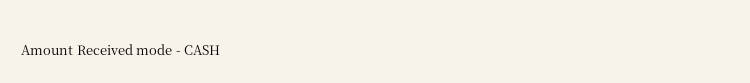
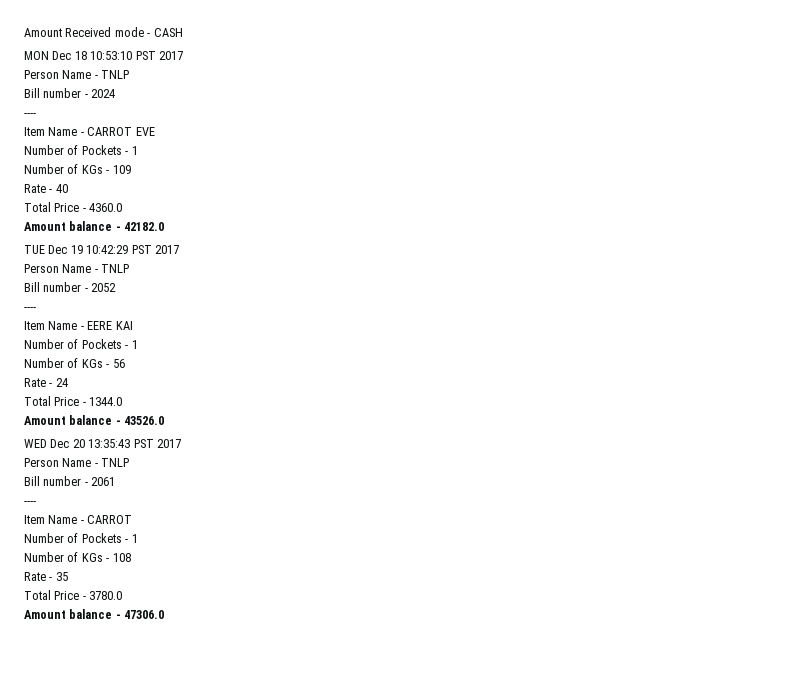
(221, 50) none -> [24,51,183,60] [24,70,130,79] [24,88,116,98] [24,113,36,117] [24,127,155,136] [24,145,138,155] [24,164,131,174] [24,184,68,193] [24,202,123,212] [24,221,165,231] [24,245,179,254] [24,264,130,273] [24,282,117,292] [24,307,36,311] [24,321,133,330] [24,339,138,349] [24,358,125,368] [24,378,68,387] [24,396,123,406] [24,415,165,425] [24,439,181,448] [24,458,130,467] [24,476,116,486] [24,501,36,505] [24,515,133,524] [24,533,138,543] [24,552,131,562] [24,572,68,581] [24,590,123,600] [24,609,165,619] // MON Dec 18 10:53:10 PST 2017 // Person Name - TNLP // Bill number - 2024 // ---- // Item Name - CARROT EVE // Number of Pockets - 1 // Number of KGs - 109 // Rate - 40 // Total Price - 4360.0 // Amount balance - 42182.0 // TUE Dec 19 10:42:29 PST 2017 // Person Name - TNLP // Bill number - 2052 // ---- // Item Name - EERE KAI // Number of Pockets - 1 // Number of KGs - 56 // Rate - 24 // Total Price - 1344.0 // Amount balance - 43526.0 // WED Dec 20 13:35:43 PST 2017 // Person Name - TNLP // Bill number - 2061 // ---- // Item Name - CARROT // Number of Pockets - 1 // Number of KGs - 108 // Rate - 35 // Total Price - 3780.0 // Amount balance - 47306.0

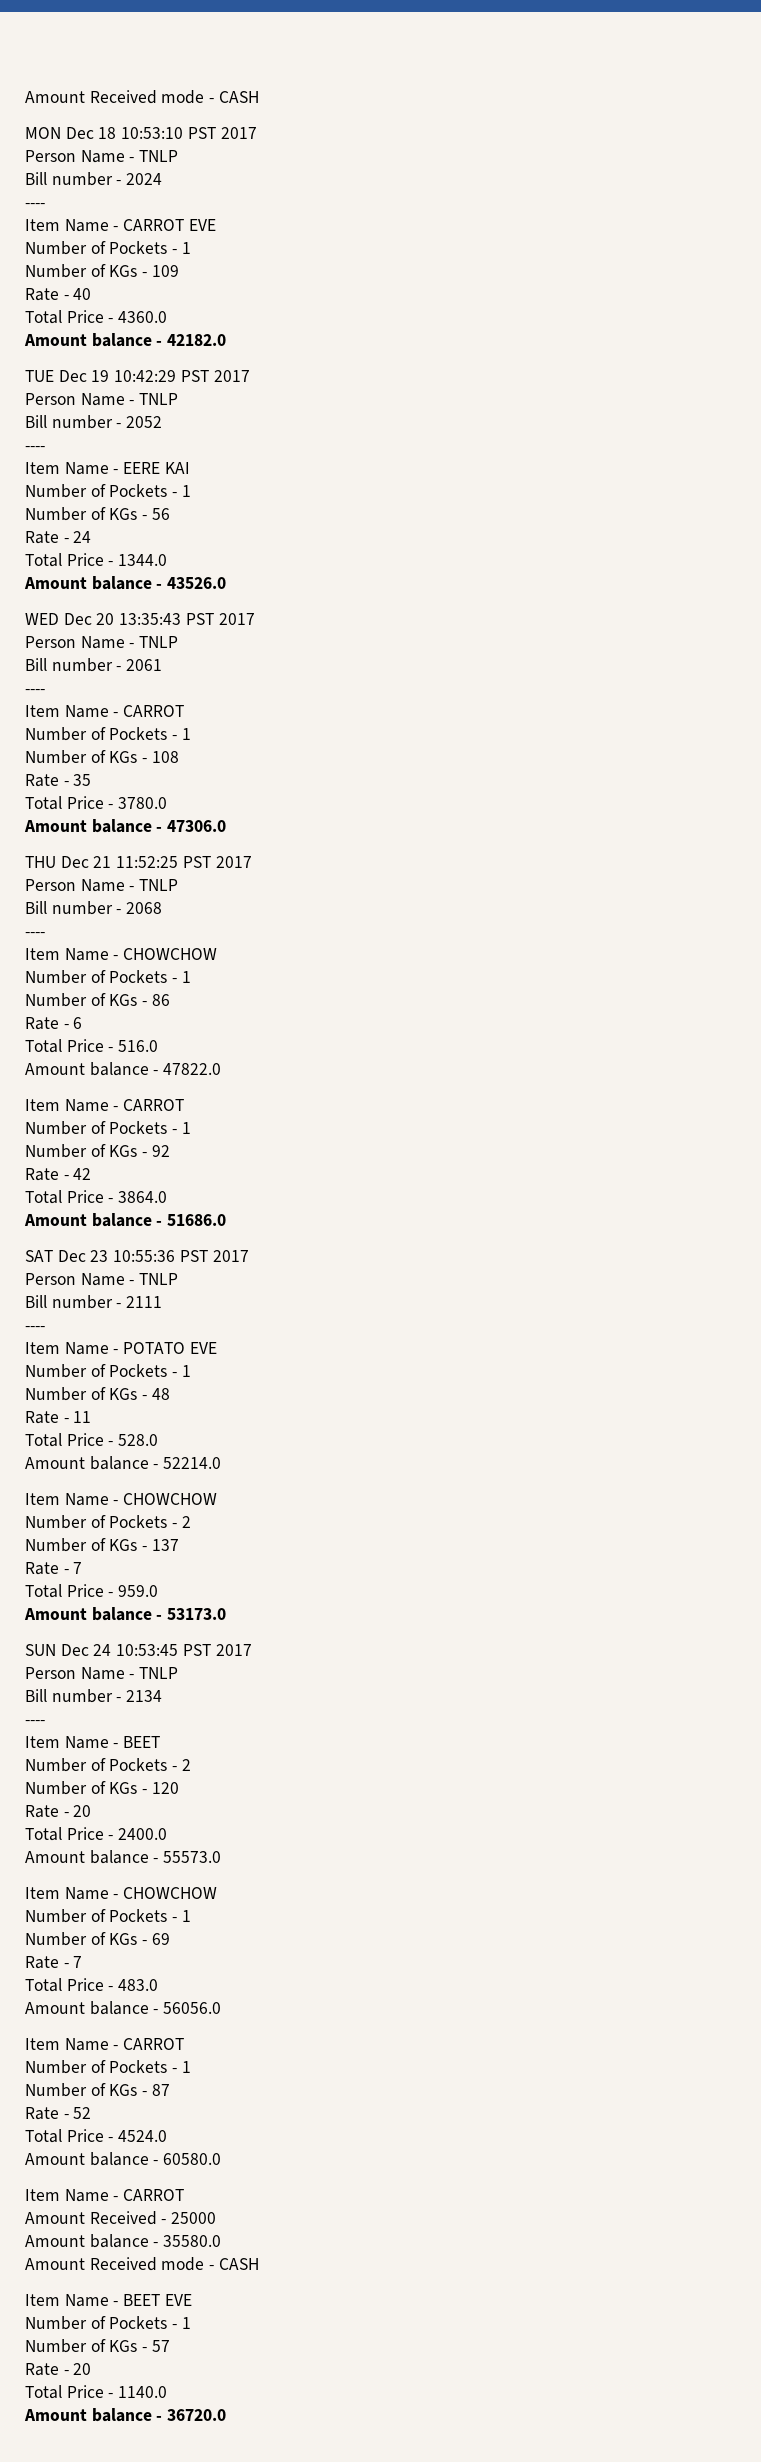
(165, 614) none -> [25,856,252,868] [25,879,179,892] [25,901,163,915] [25,932,45,937] [25,948,218,961] [25,970,191,984] [25,993,170,1007] [25,1017,83,1030] [25,1039,159,1053] [25,1062,222,1076] [25,1099,185,1112] [25,1121,191,1135] [25,1144,170,1158] [25,1168,92,1181] [25,1190,168,1204] [24,1213,227,1227] [25,1250,249,1262] [25,1273,179,1286] [25,1295,163,1309] [25,1326,45,1331] [25,1342,217,1355] [25,1364,191,1378] [25,1387,170,1401] [25,1411,92,1424] [25,1433,159,1447] [25,1456,222,1470] [25,1493,218,1506] [25,1515,191,1529] [25,1538,179,1552] [25,1562,83,1575] [25,1584,159,1598] [24,1607,227,1621] [25,1644,252,1656] [25,1667,179,1680] [25,1689,163,1703] [25,1720,45,1725] [25,1736,161,1749] [25,1758,191,1772] [25,1781,179,1795] [25,1805,92,1818] [25,1827,168,1841] [25,1850,222,1864] [25,1887,218,1900] [25,1909,191,1923] [25,1932,170,1946] [25,1956,83,1969] [25,1978,159,1992] [25,2001,222,2015] [25,2038,185,2051] [25,2060,191,2074] [25,2083,170,2097] [25,2107,92,2120] [25,2129,168,2143] [25,2152,222,2166] [25,2189,185,2202] [25,2211,217,2225] [25,2234,222,2248] [25,2257,259,2271] [25,2294,192,2307] [25,2316,191,2330] [25,2339,170,2353] [25,2363,92,2376] [25,2385,168,2399] [24,2408,227,2422] // THU Dec 21 11:52:25 PST 2017 // Person Name - TNLP // Bill number - 2068 // ---- // Item Name - CHOWCHOW // Number of Pockets - 1 // Number of KGs - 86 // Rate - 6 // Total Price - 516.0 // Amount balance - 47822.0 // Item Name - CARROT // Number of Pockets - 1 // Number of KGs - 92 // Rate - 42 // Total Price - 3864.0 // Amount balance - 51686.0 // SAT Dec 23 10:55:36 PST 2017 // Person Name - TNLP // Bill number - 2111 // ---- // Item Name - POTATO EVE // Number of Pockets - 1 // Number of KGs - 48 // Rate - 11 // Total Price - 528.0 // Amount balance - 52214.0 // Item Name - CHOWCHOW // Number of Pockets - 2 // Number of KGs - 137 // Rate - 7 // Total Price - 959.0 // Amount balance - 53173.0 // SUN Dec 24 10:53:45 PST 2017 // Person Name - TNLP // Bill number - 2134 // ---- // Item Name - BEET // Number of Pockets - 2 // Number of KGs - 120 // Rate - 20 // Total Price - 2400.0 // Amount balance - 55573.0 // Item Name - CHOWCHOW // Number of Pockets - 1 // Number of KGs - 69 // Rate - 7 // Total Price - 483.0 // Amount balance - 56056.0 // Item Name - CARROT // Number of Pockets - 1 // Number of KGs - 87 // Rate - 52 // Total Price - 4524.0 // Amount balance - 60580.0 // Item Name - CARROT // Amount Received - 25000 // Amount balance - 35580.0 // Amount Received mode - CASH // Item Name - BEET EVE // Number of Pockets - 1 // Number of KGs - 57 // Rate - 20 // Total Price - 1140.0 // Amount balance - 36720.0

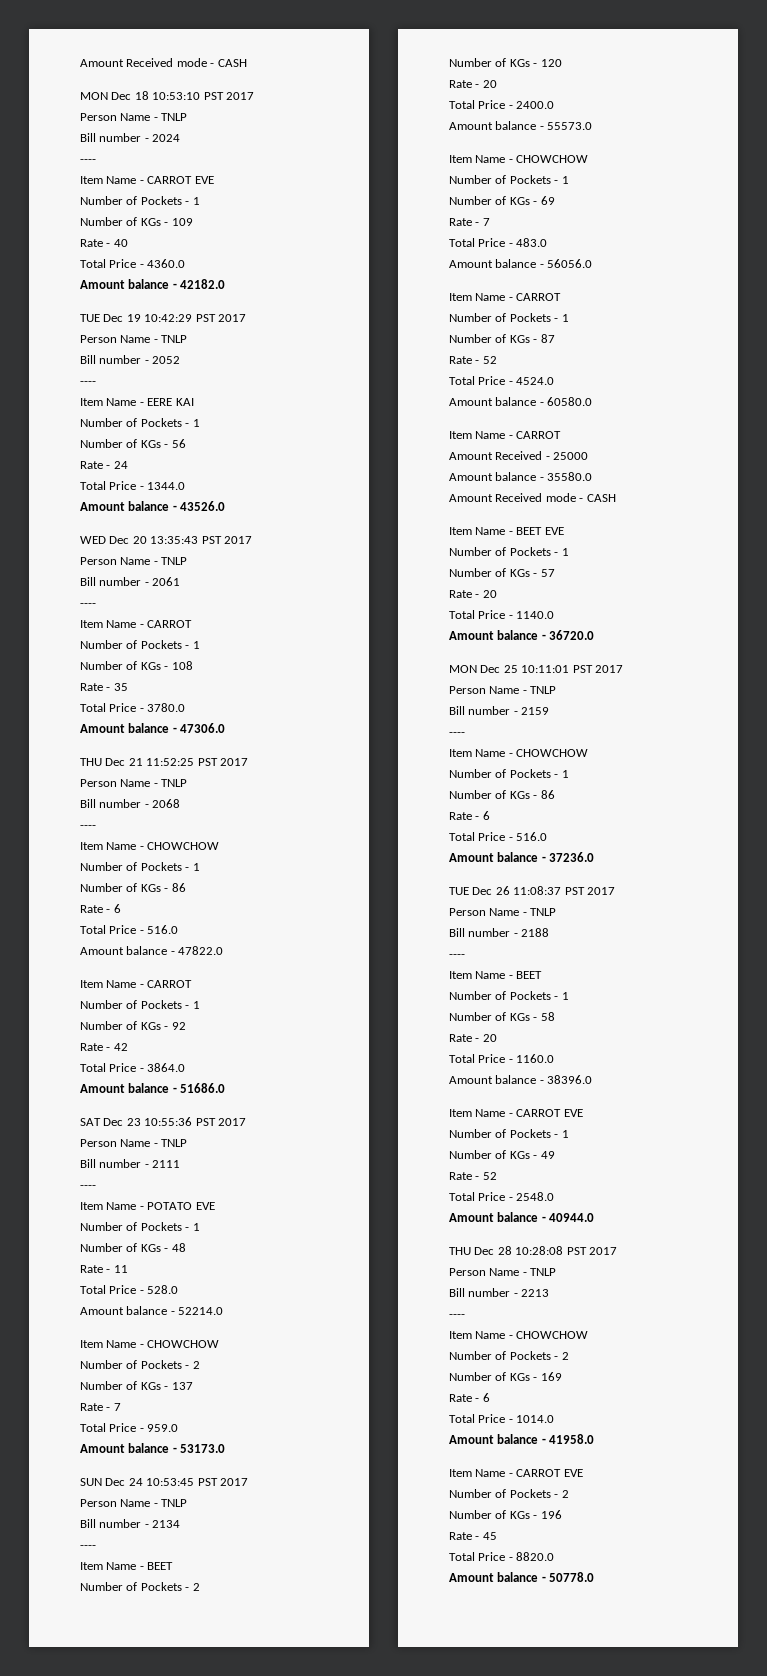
(227, 2415) none -> [449,665,623,673] [449,686,557,694] [449,706,550,715] [449,732,465,736] [449,749,589,757] [449,769,569,778] [449,790,555,799] [449,811,490,820] [449,832,548,841] [449,852,595,862] [449,886,615,895] [449,908,557,916] [449,928,550,937] [449,954,465,958] [449,971,543,979] [449,991,569,1000] [449,1012,555,1021] [449,1034,497,1042] [449,1054,555,1063] [449,1075,593,1084] [449,1109,583,1117] [449,1129,569,1138] [449,1150,555,1159] [449,1172,497,1180] [449,1192,555,1201] [449,1212,595,1222] [449,1246,617,1255] [449,1268,557,1276] [449,1288,550,1297] [449,1314,465,1318] [449,1331,589,1339] [449,1351,569,1360] [449,1372,562,1381] [449,1393,490,1402] [449,1414,555,1423] [449,1434,595,1444] [449,1469,583,1477] [449,1489,569,1498] [449,1510,562,1519] [449,1532,497,1540] [449,1552,555,1561] [449,1572,595,1582] // MON Dec 25 10:11:01 PST 2017 // Person Name - TNLP // Bill number - 2159 // ---- // Item Name - CHOWCHOW // Number of Pockets - 1 // Number of KGs - 86 // Rate - 6 // Total Price - 516.0 // Amount balance - 37236.0 // TUE Dec 26 11:08:37 PST 2017 // Person Name - TNLP // Bill number - 2188 // ---- // Item Name - BEET // Number of Pockets - 1 // Number of KGs - 58 // Rate - 20 // Total Price - 1160.0 // Amount balance - 38396.0 // Item Name - CARROT EVE // Number of Pockets - 1 // Number of KGs - 49 // Rate - 52 // Total Price - 2548.0 // Amount balance - 40944.0 // THU Dec 28 10:28:08 PST 2017 // Person Name - TNLP // Bill number - 2213 // ---- // Item Name - CHOWCHOW // Number of Pockets - 2 // Number of KGs - 169 // Rate - 6 // Total Price - 1014.0 // Amount balance - 41958.0 // Item Name - CARROT EVE // Number of Pockets - 2 // Number of KGs - 196 // Rate - 45 // Total Price - 8820.0 // Amount balance - 50778.0

